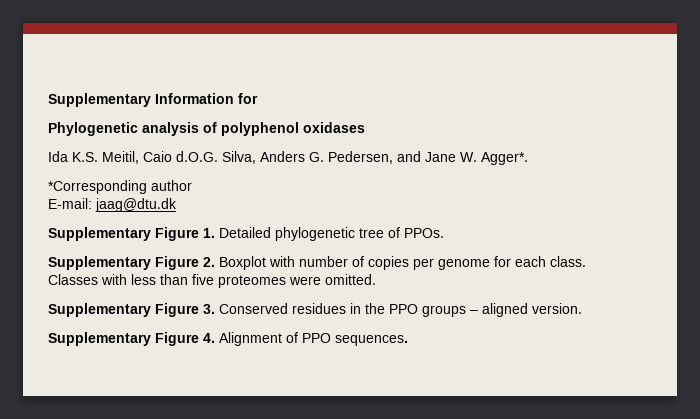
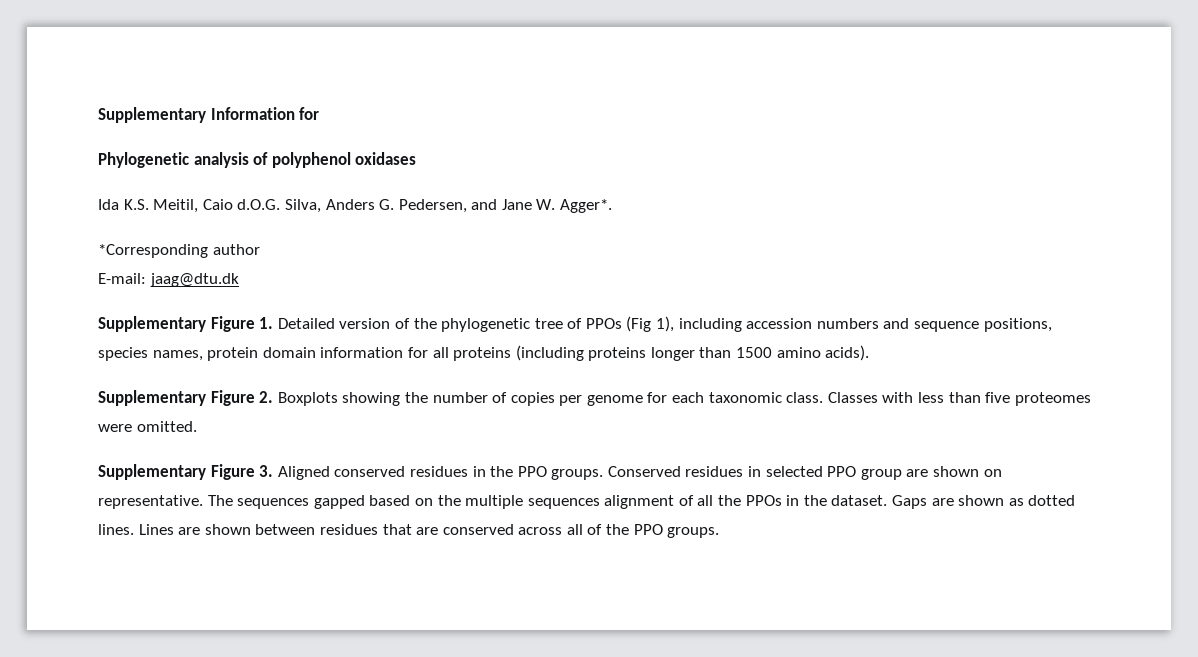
[275,227,444,241] phylogenetic tree of PPOs. -> [339,316,1052,332] [98,345,870,361] version of the phylogenetic tree of PPOs (Fig 1), including accession numbers and sequence positions, species names, protein domain information for all proteins (including proteins longer than 1500 amino acids).
[219,256,295,270] Boxplot with -> [277,392,428,406] Boxplots showing the
(546, 261) none -> [708,392,782,403] taxonomic
[219,303,288,314] Conserved -> [277,466,406,480] Aligned conserved
[422,303,582,317] [48,332,408,346] groups – aligned version. // Supplementary Figure 4. Alignment of PPO sequences. -> [551,466,1002,480] [98,495,1076,509] [98,524,720,538] groups. Conserved residues in selected PPO group are shown on representative. The sequences gapped based on the multiple sequences alignment of all the PPOs in the dataset. Gaps are shown as dotted lines. Lines are shown between residues that are conserved across all of the PPO groups.

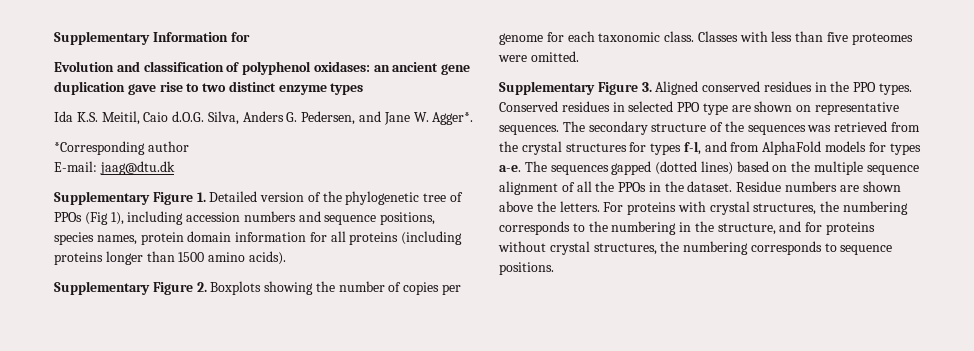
[98,152,417,168] Phylogenetic analysis of polyphenol oxidases -> [54,61,471,75] [54,81,364,95] Evolution and classification of polyphenol oxidases: an ancient gene duplication gave rise to two distinct enzyme types
[551,469,604,480] groups. -> [879,83,913,95] types.
[860,469,902,480] group -> [702,103,728,115] type
[98,495,203,509] representative. -> [815,102,900,115] [499,121,921,135] [499,141,921,155] [499,165,521,172] representative sequences. The secondary structure of the sequences was retrieved from the crystal structures for types f-l, and from AlphaFold models for types a-e.
(365, 502) none -> [655,161,733,175] (dotted lines)
[527,498,600,509] sequences -> [866,165,919,175] sequence
[892,495,1076,509] [98,524,720,538] Gaps are shown as dotted lines. Lines are shown between residues that are conserved across all of the PPO groups. -> [736,181,901,192] [499,201,909,215] [499,221,876,235] [498,241,893,255] [499,262,554,275] Residue numbers are shown above the letters. For proteins with crystal structures, the numbering corresponds to the numbering in the structure, and for proteins without crystal structures, the numbering corresponds to sequence positions.

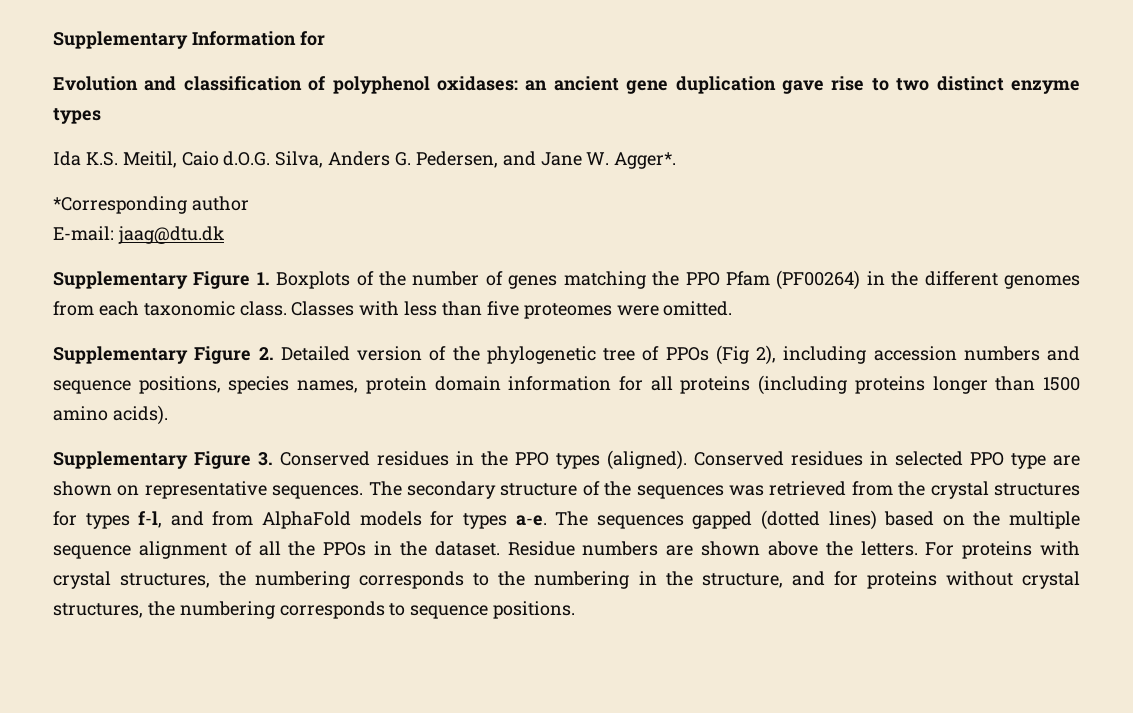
(206, 197) none -> [276,270,1080,290] [53,301,733,319] [53,346,274,364] Boxplots of the number of genes matching the PPO Pfam (PF00264) in the different genomes from each taxonomic class. Classes with less than five proteomes were omitted. // Supplementary Figure 2.
[110,212,124,225] 1), -> [756,345,776,365] 2),
[54,281,462,295] [499,31,913,45] [498,51,579,62] // Supplementary Figure 2. Boxplots showing the number of copies per genome for each taxonomic class. Classes with less than five proteomes were omitted. -> (168, 415) none
[655,81,761,95] Aligned conserved -> [280,451,370,466] Conserved
[879,83,913,95] types. -> [556,450,687,470] types (aligned).

